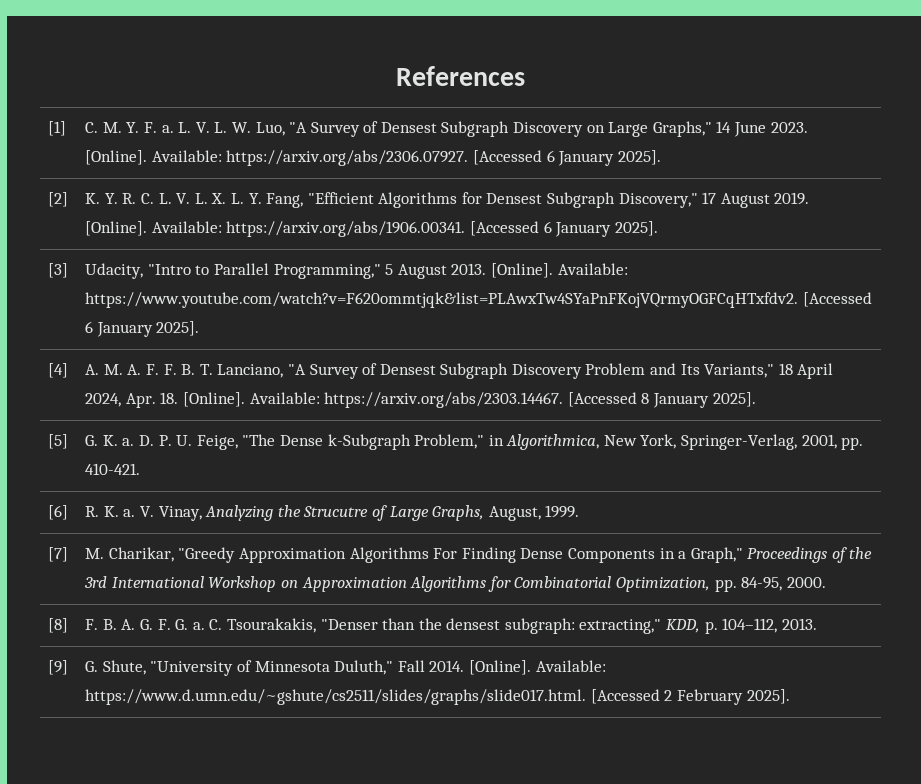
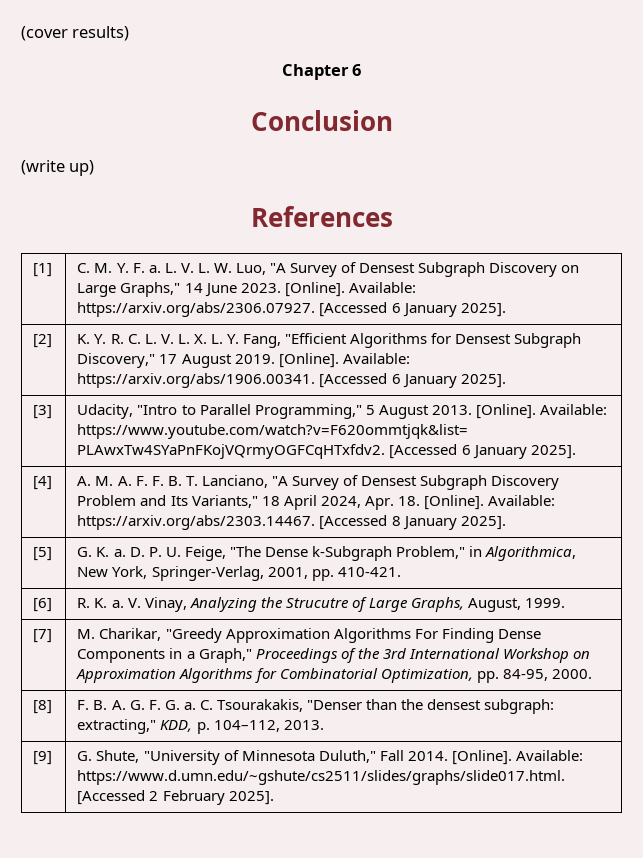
(396, 76) none -> [21,26,130,41] [281,64,362,80] [250,110,393,131] [21,160,95,176] (cover results) // Chapter 6 // Conclusion // (write up) //

